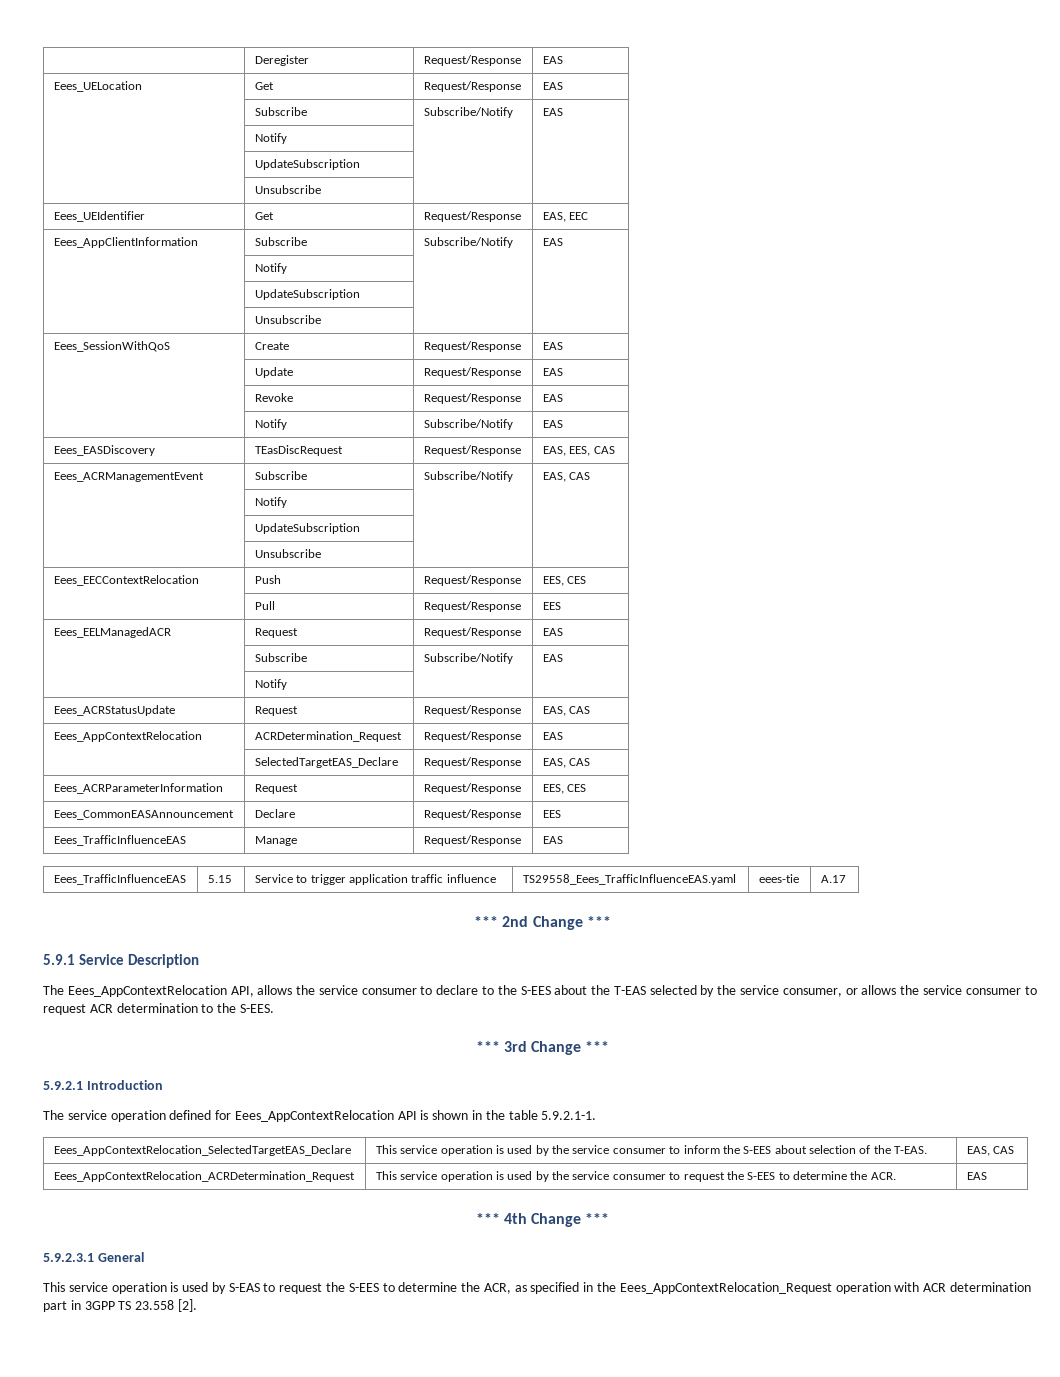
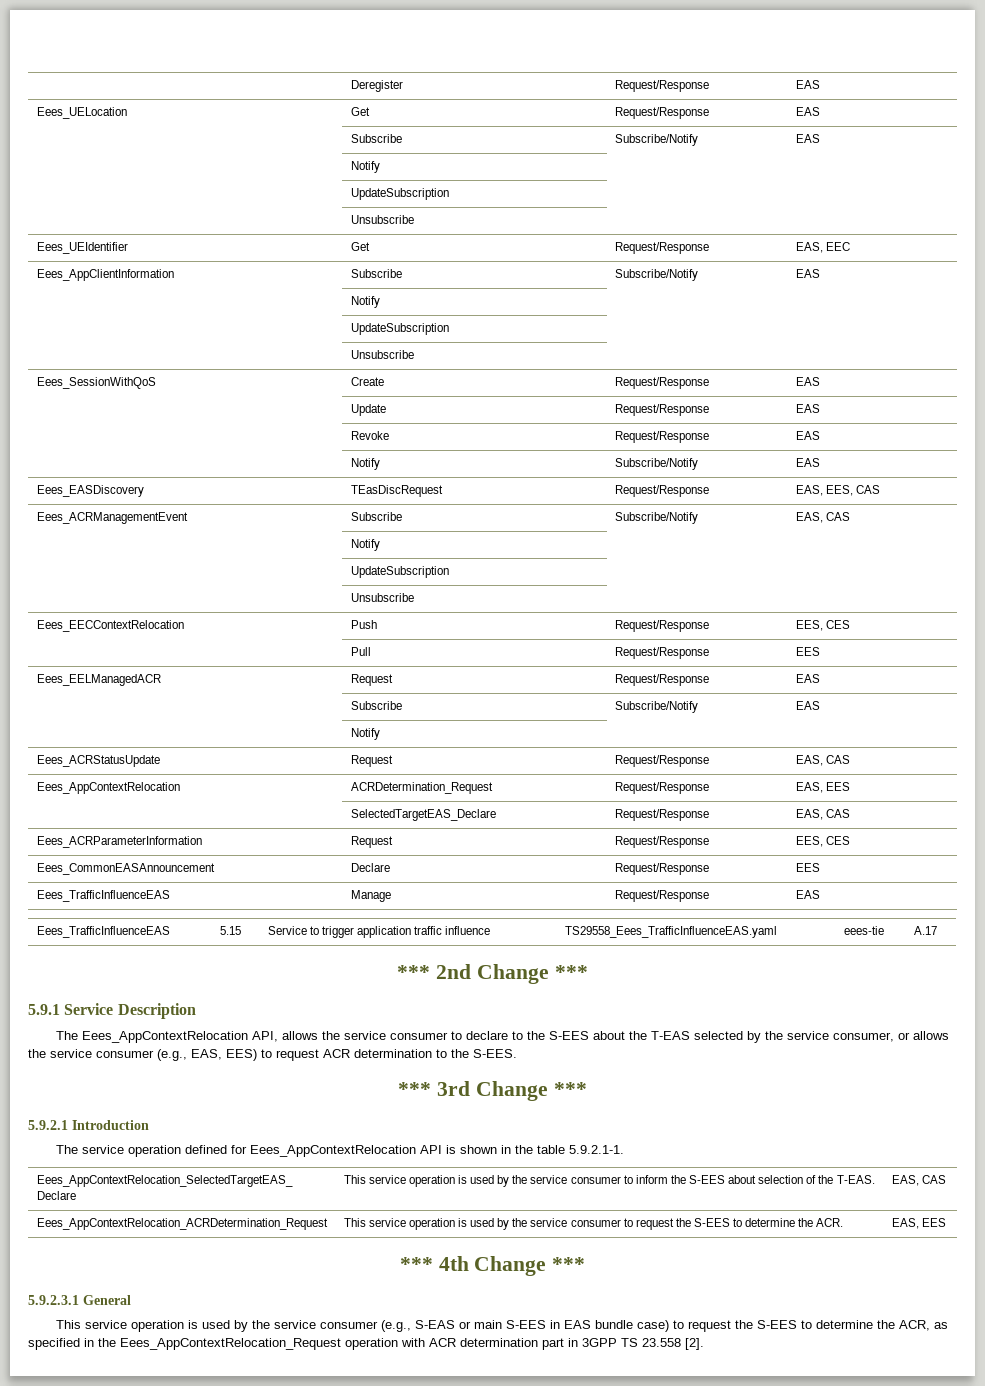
[542,732,563,740] EAS -> [795,782,850,793] EAS, EES
(1021, 991) none -> [157,1049,257,1061] (e.g., EAS, EES)
[966,1172,987,1180] EAS -> [891,1218,946,1229] EAS, EES
[228,1283,260,1292] S-EAS -> [252,1320,670,1332] the service consumer (e.g., S-EAS or main S-EES in EAS bundle case)

